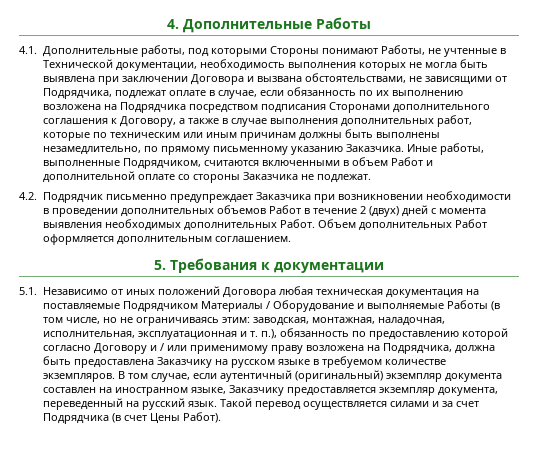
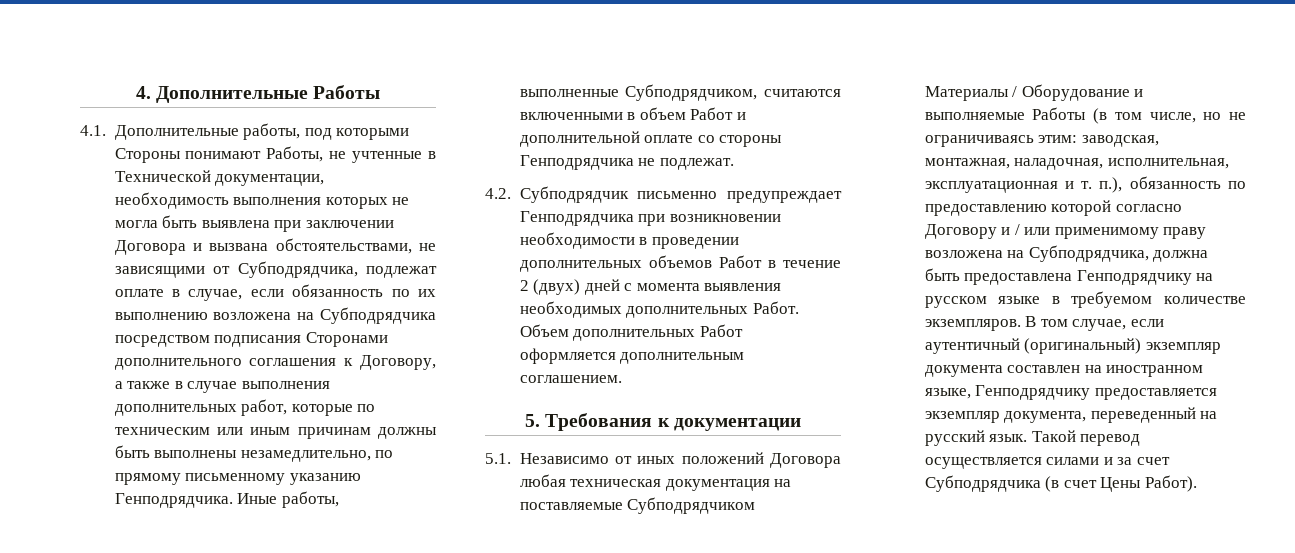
[42,88,112,99] Подрядчика, -> [237,261,358,278] Субподрядчика,
[119,102,186,113] Подрядчика -> [320,307,436,324] Субподрядчика
[345,144,404,152] Заказчика. -> [114,493,233,508] Генподрядчика.
[122,158,201,169] Подрядчиком, -> [625,84,758,101] Субподрядчиком,
[242,172,298,180] Заказчика -> [519,155,634,170] Генподрядчика
[42,192,103,203] Подрядчик -> [519,186,629,203] Субподрядчик
[255,192,311,200] Заказчика -> [519,211,634,226] Генподрядчика
[122,301,198,312] Подрядчиком -> [627,497,756,514] Субподрядчиком
[382,343,452,354] Подрядчика, -> [1028,245,1149,262] Субподрядчика,
[156,357,212,368] Заказчику -> [1076,270,1192,285] Генподрядчику
[228,385,284,396] Заказчику -> [975,385,1091,400] Генподрядчику
[42,413,109,424] Подрядчика -> [924,475,1041,492] Субподрядчика

